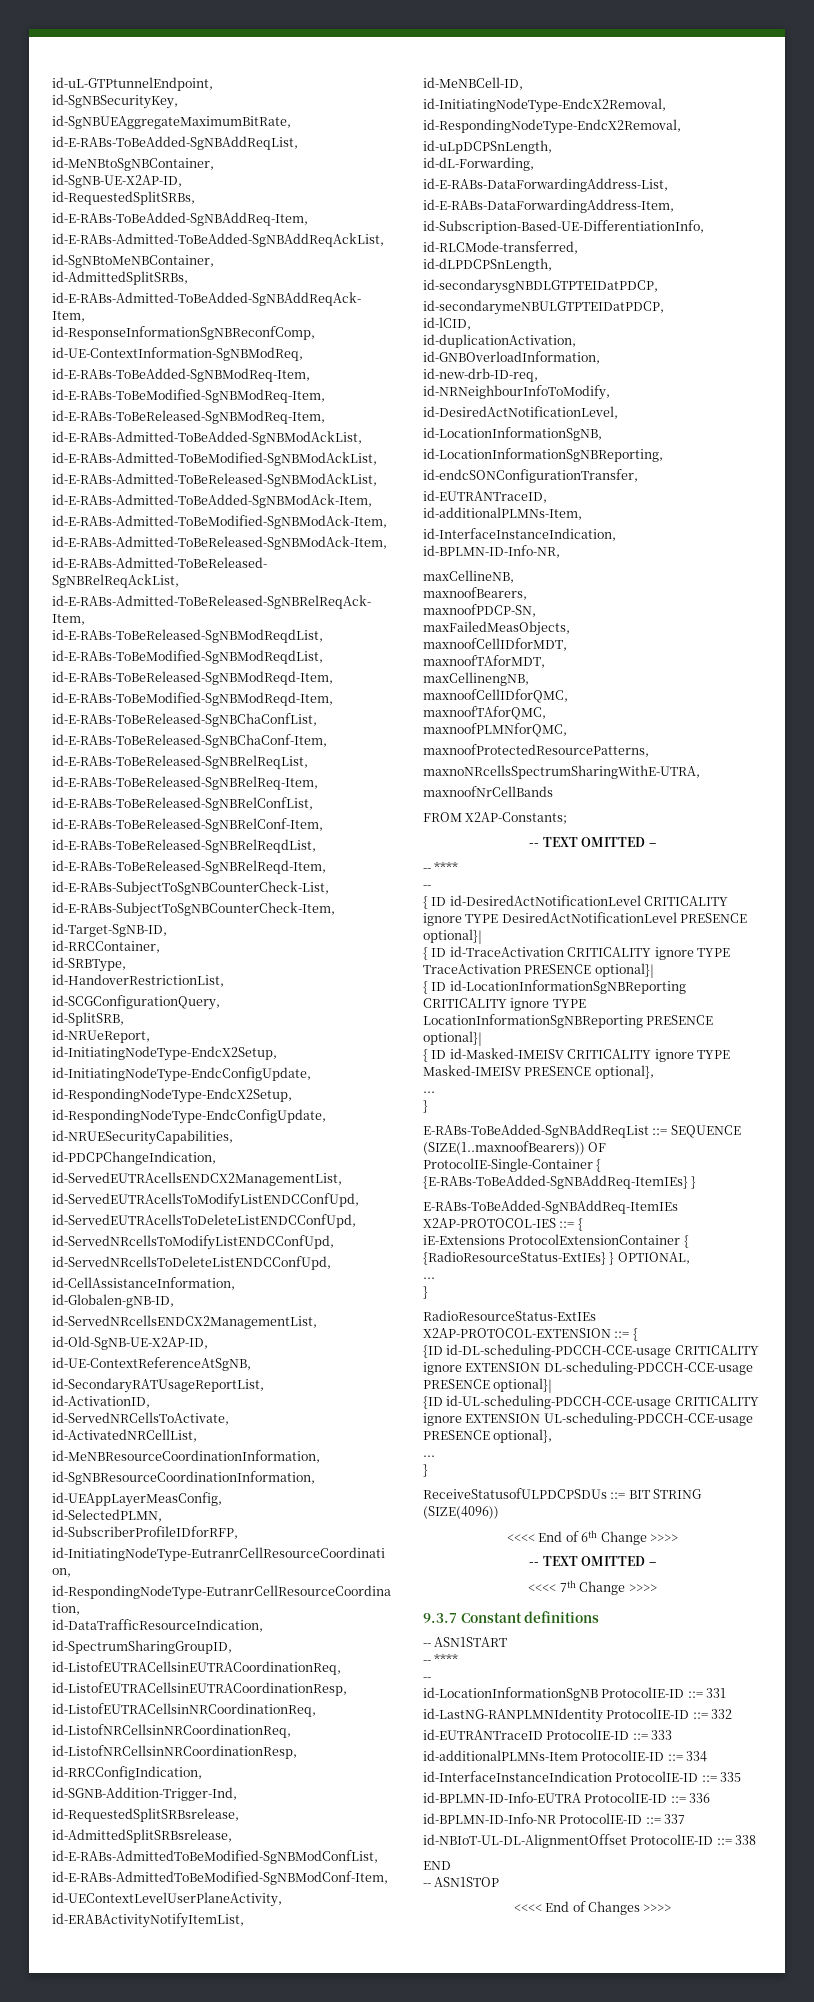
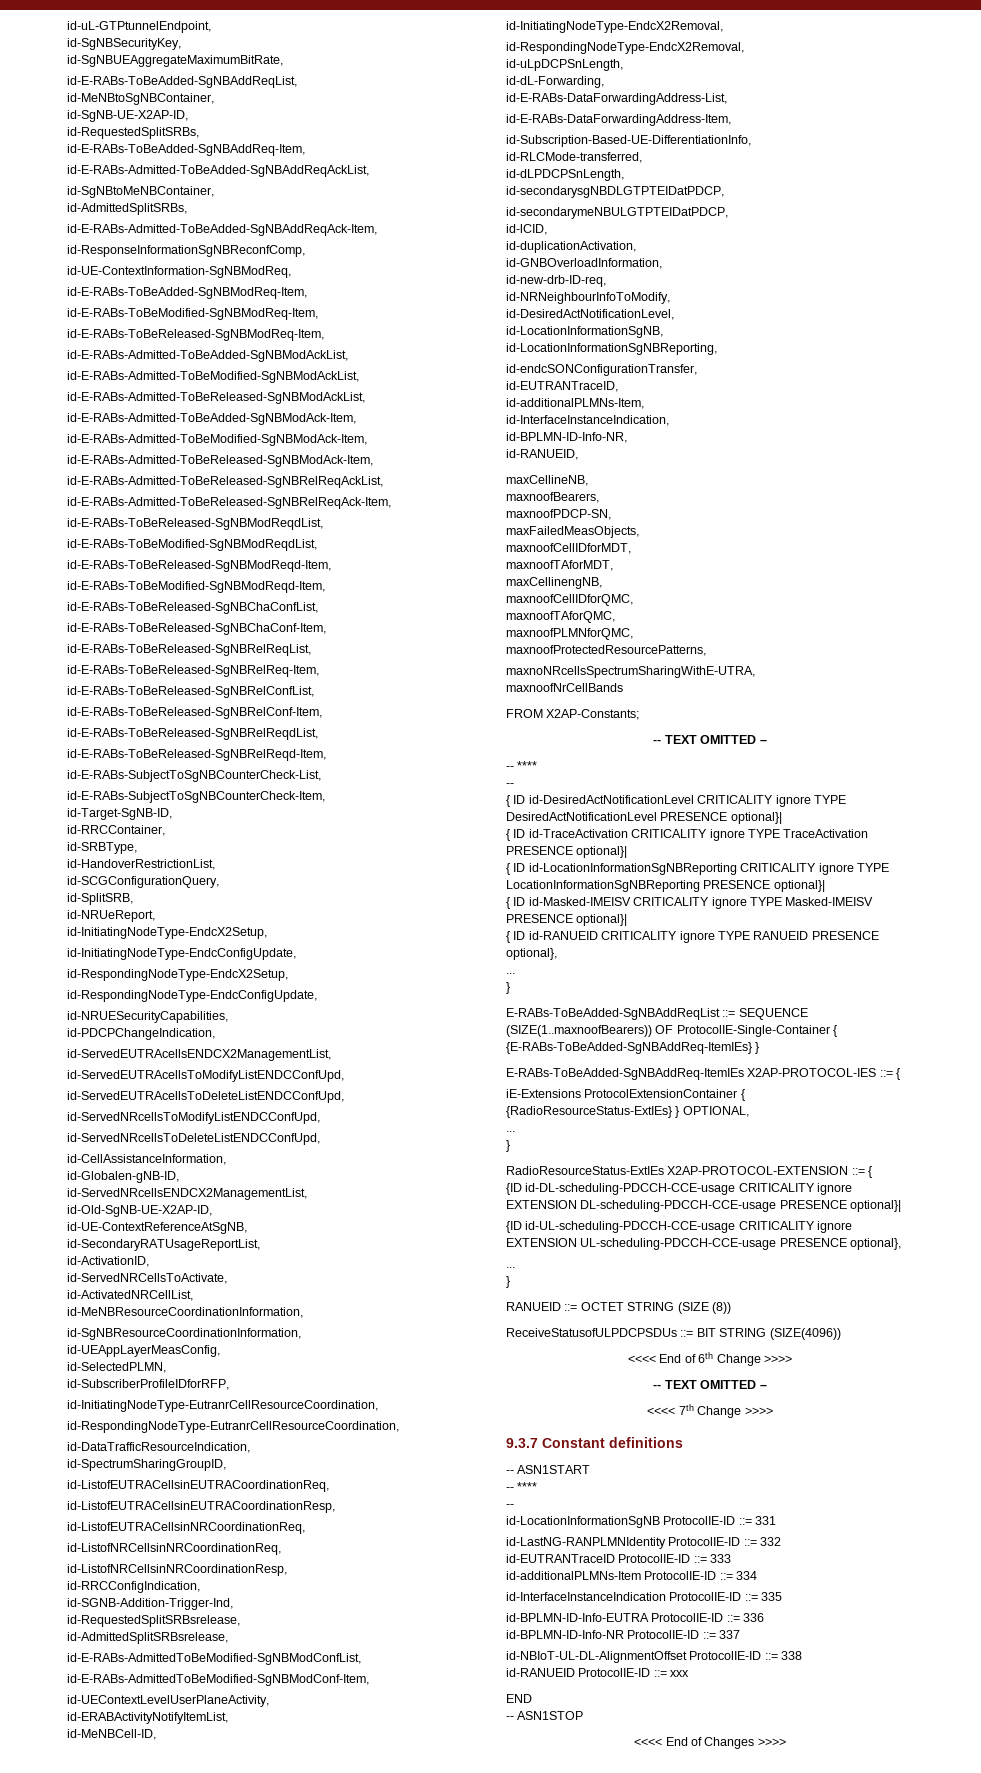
(560, 551) none -> [506,449,578,460] // id-RANUEID,
(592, 1071) none -> [576,914,628,926] [506,931,879,943] optional}| // { ID id-RANUEID CRITICALITY ignore TYPE RANUEID PRESENCE
(428, 1470) none -> [506,1302,731,1314] // RANUEID ::= OCTET STRING (SIZE (8))
(757, 1840) none -> [506,1668,690,1677] // id-RANUEID ProtocolIE-ID ::= xxx

